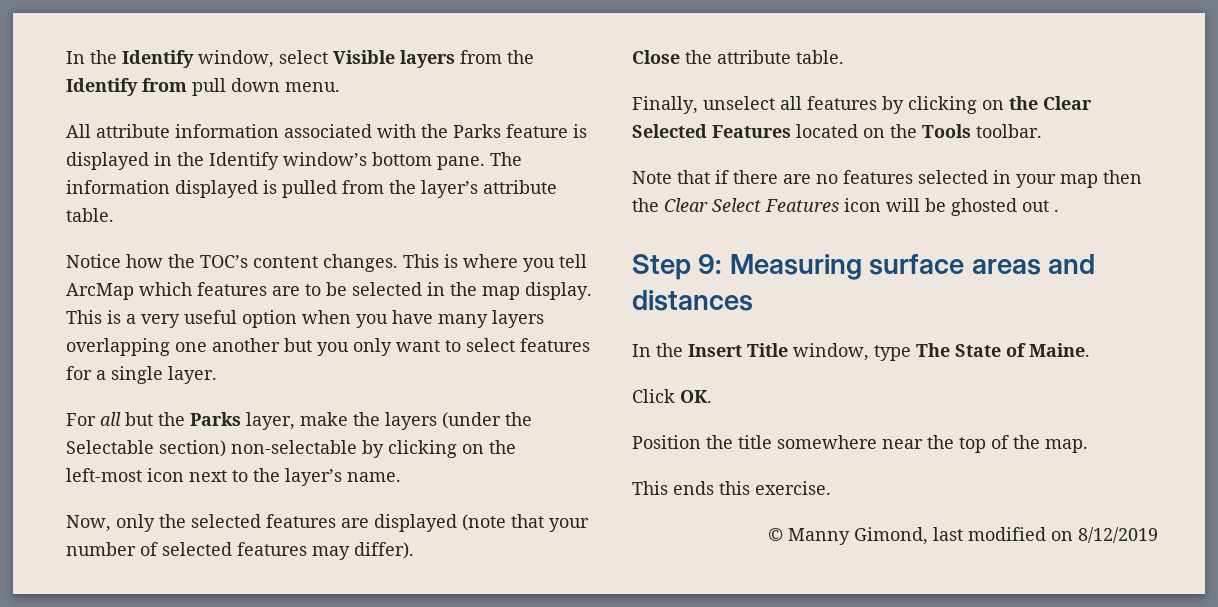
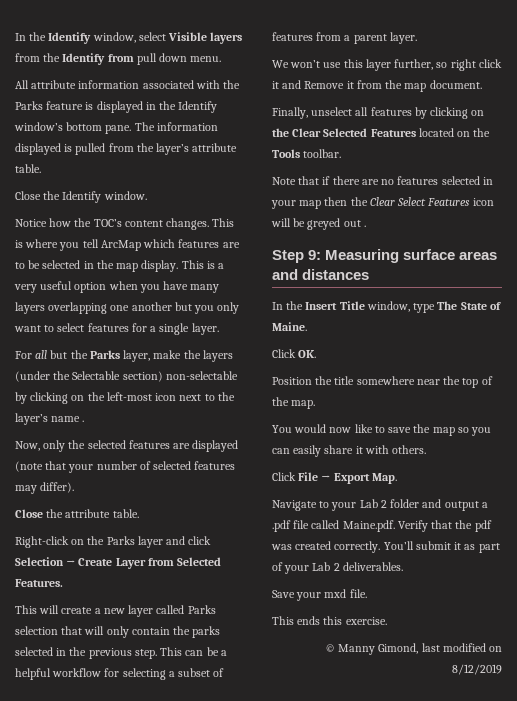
(114, 215) none -> [15,191,147,203] // Close the Identify window.
[347,472,401,482] name. -> [51,416,85,422] name .
(844, 57) none -> [15,536,212,548] [15,557,222,569] [15,579,63,587] [15,605,216,617] [15,626,221,638] [15,647,227,659] [15,668,225,680] [272,32,417,44] [272,59,502,71] [272,80,482,92] // Right-click on the Parks layer and click Selection → Create Layer from Selected Features. // This will create a new layer called Parks selection that will only contain the parks selected in the previous step. This can be a helpful workflow for selecting a subset of features from a parent layer. // We won’t use this layer further, so right click it and Remove it from the map document.
[951,198,1017,216] ghosted -> [307,218,341,230] greyed
(1088, 446) none -> [272,424,492,436] [272,445,427,457] [272,472,397,484] [272,499,488,511] [272,520,492,532] [271,541,500,553] [272,562,403,574] [272,589,367,601] // You would now like to save the map so you can easily share it with others. // Click File → Export Map. // Navigate to your Lab 2 folder and output a .pdf file called Maine.pdf. Verify that the pdf was created correctly. You’ll submit it as part of your Lab 2 deliverables. // Save your mxd file.

